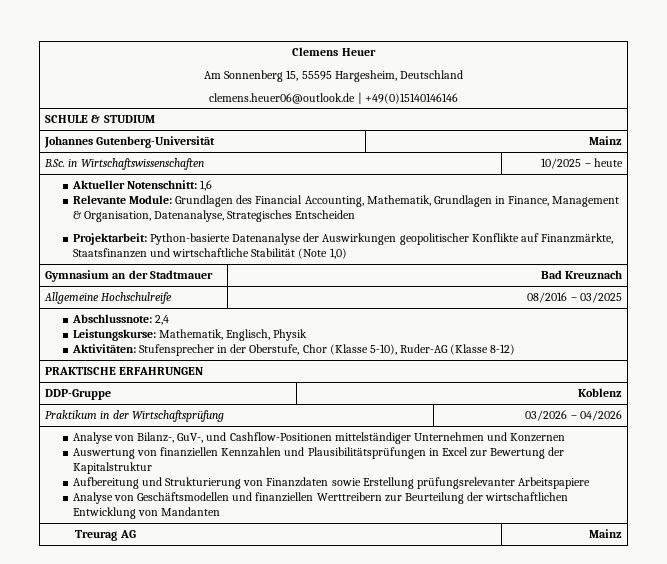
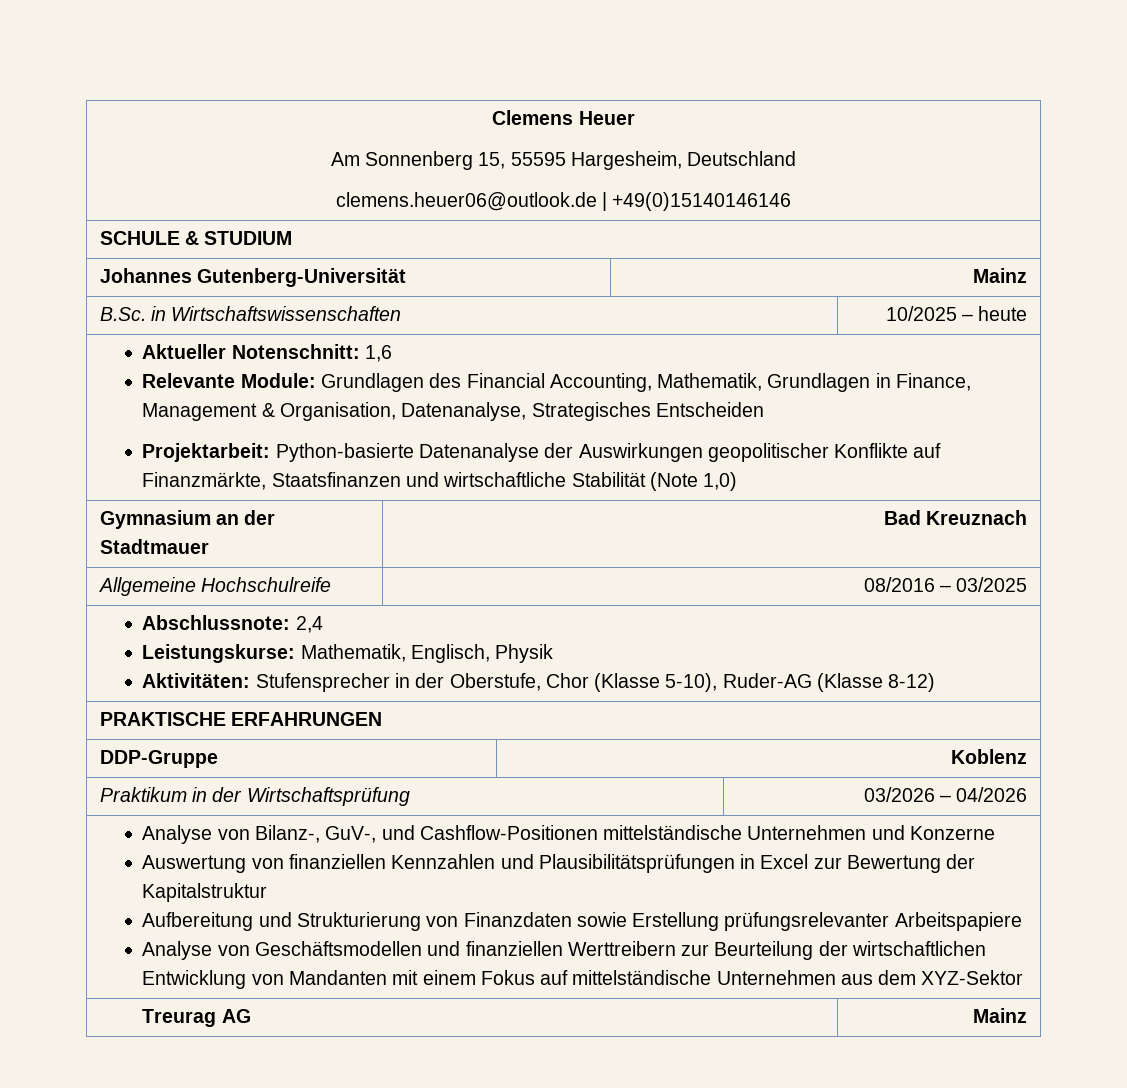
[334,432,411,444] mittelständiger -> [603,825,743,840] mittelständische
[509,433,565,442] Konzernen -> [909,826,995,840] Konzerne
(221, 511) none -> [392,970,1024,985] mit einem Fokus auf mittelständische Unternehmen aus dem XYZ-Sektor

